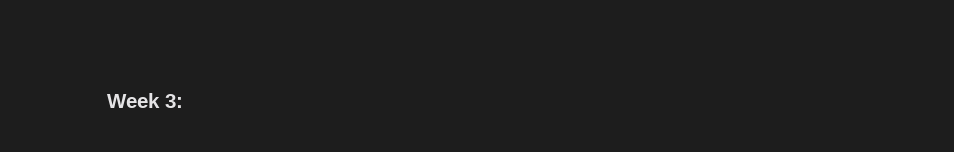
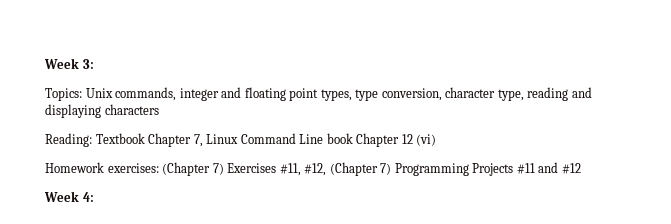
(183, 101) none -> [45,87,592,101] [45,104,159,118] [45,133,437,147] [45,162,581,176] [44,191,94,202] // Topics: Unix commands, integer and floating point types, type conversion, character type, reading and displaying characters // Reading: Textbook Chapter 7, Linux Command Line book Chapter 12 (vi) // Homework exercises: (Chapter 7) Exercises #11, #12, (Chapter 7) Programming Projects #11 and #12 // Week 4:

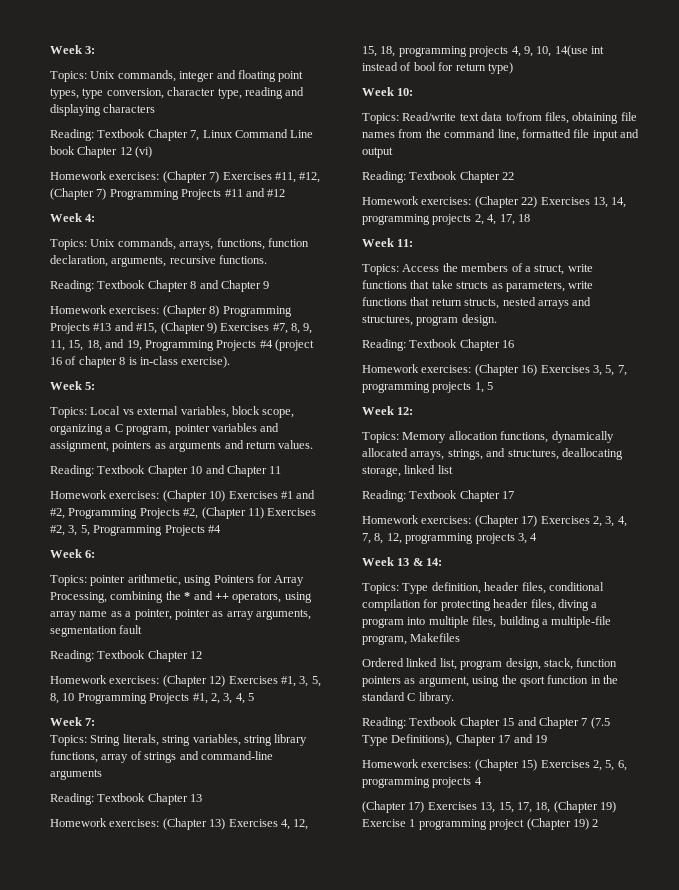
(94, 197) none -> [50,238,309,250] [50,255,268,267] [50,280,270,292] [50,305,292,317] [50,322,313,334] [50,339,314,351] [50,356,231,368] [50,381,96,390] [50,406,295,418] [50,423,280,435] [50,440,314,452] [50,465,282,477] [50,490,316,502] [50,507,317,519] [50,525,221,536] [50,549,96,558] [50,574,305,586] [50,591,312,603] [50,609,311,620] [50,625,143,637] [50,650,203,662] [50,675,321,687] [50,693,254,704] [50,717,96,726] [50,734,308,746] [50,751,273,763] [50,769,102,780] [50,793,203,805] [50,818,309,830] [362,45,604,57] [362,62,513,74] [362,87,414,96] [362,112,637,124] [362,129,639,141] [362,147,393,158] [362,171,515,183] [362,196,627,208] [362,214,530,225] [362,238,414,247] [362,263,593,275] [362,280,594,292] [362,297,592,309] [362,314,497,326] [362,339,515,351] [362,364,627,376] [362,382,494,393] [362,406,414,415] [362,431,614,443] [362,448,623,460] [362,465,453,477] [362,490,515,502] [362,515,627,527] [362,533,538,544] [362,557,443,566] [362,582,604,594] [362,599,598,611] [362,616,612,628] [362,633,461,645] [362,658,618,670] [362,675,618,687] [362,692,454,704] [362,717,610,729] [362,734,547,746] [362,759,627,771] [362,777,482,788] [362,801,616,813] [362,818,599,830] // Topics: Unix commands, arrays, functions, function declaration, arguments, recursive functions. // Reading: Textbook Chapter 8 and Chapter 9 // Homework exercises: (Chapter 8) Programming Projects #13 and #15, (Chapter 9) Exercises #7, 8, 9, 11, 15, 18, and 19, Programming Projects #4 (project 16 of chapter 8 is in-class exercise). // Week 5: // Topics: Local vs external variables, block scope, organizing a C program, pointer variables and assignment, pointers as arguments and return values. // Reading: Textbook Chapter 10 and Chapter 11 // Homework exercises: (Chapter 10) Exercises #1 and #2, Programming Projects #2, (Chapter 11) Exercises #2, 3, 5, Programming Projects #4 // Week 6: // Topics: pointer arithmetic, using Pointers for Array Processing, combining the * and ++ operators, using array name as a pointer, pointer as array arguments, segmentation fault // Reading: Textbook Chapter 12 // Homework exercises: (Chapter 12) Exercises #1, 3, 5, 8, 10 Programming Projects #1, 2, 3, 4, 5 // Week 7: // Topics: String literals, string variables, string library functions, array of strings and command-line arguments // Reading: Textbook Chapter 13 // Homework exercises: (Chapter 13) Exercises 4, 12, 15, 18, programming projects 4, 9, 10, 14(use int instead of bool for return type) // Week 10: // Topics: Read/write text data to/from files, obtaining file names from the command line, formatted file input and output // Reading: Textbook Chapter 22 // Homework exercises: (Chapter 22) Exercises 13, 14, programming projects 2, 4, 17, 18 // Week 11: // Topics: Access the members of a struct, write functions that take structs as parameters, write functions that return structs, nested arrays and structures, program design. // Reading: Textbook Chapter 16 // Homework exercises: (Chapter 16) Exercises 3, 5, 7, programming projects 1, 5 // Week 12: // Topics: Memory allocation functions, dynamically allocated arrays, strings, and structures, deallocating storage, linked list // Reading: Textbook Chapter 17 // Homework exercises: (Chapter 17) Exercises 2, 3, 4, 7, 8, 12, programming projects 3, 4 // Week 13 & 14: // Topics: Type definition, header files, conditional compilation for protecting header files, diving a program into multiple files, building a multiple-file program, Makefiles // Ordered linked list, program design, stack, function pointers as argument, using the qsort function in the standard C library. // Reading: Textbook Chapter 15 and Chapter 7 (7.5 Type Definitions), Chapter 17 and 19 // Homework exercises: (Chapter 15) Exercises 2, 5, 6, programming projects 4 // (Chapter 17) Exercises 13, 15, 17, 18, (Chapter 19) Exercise 1 programming project (Chapter 19) 2

